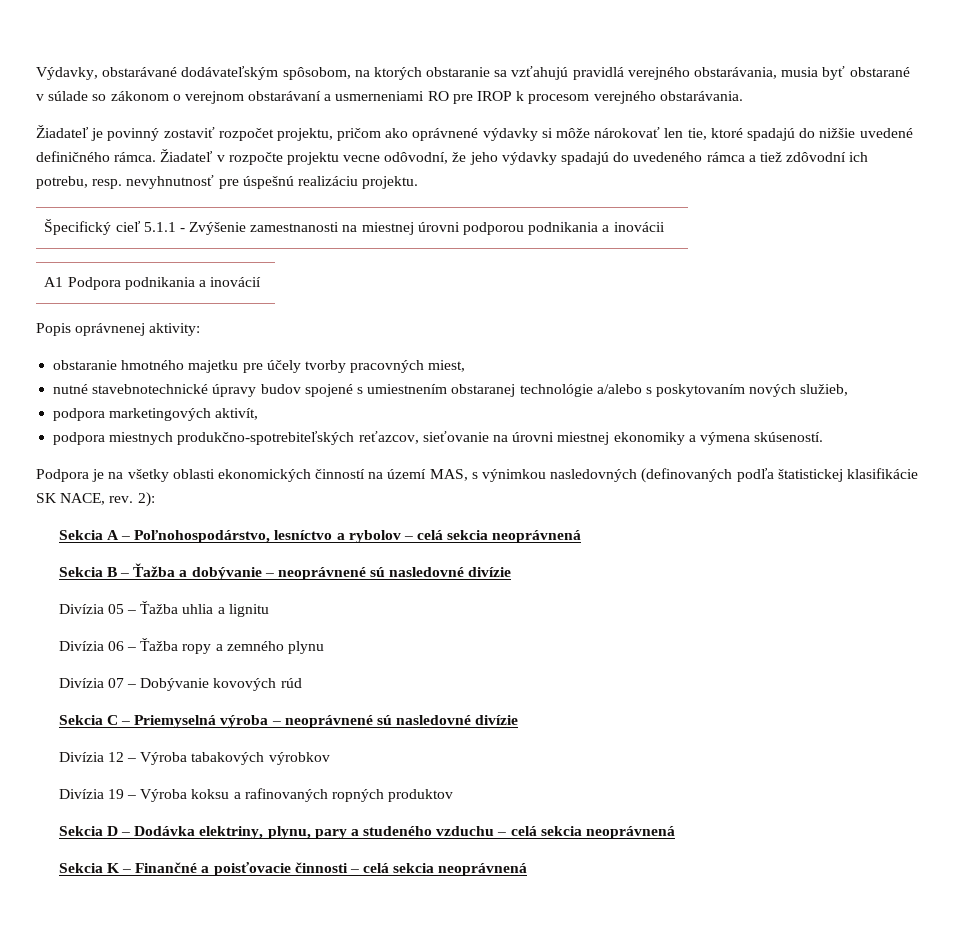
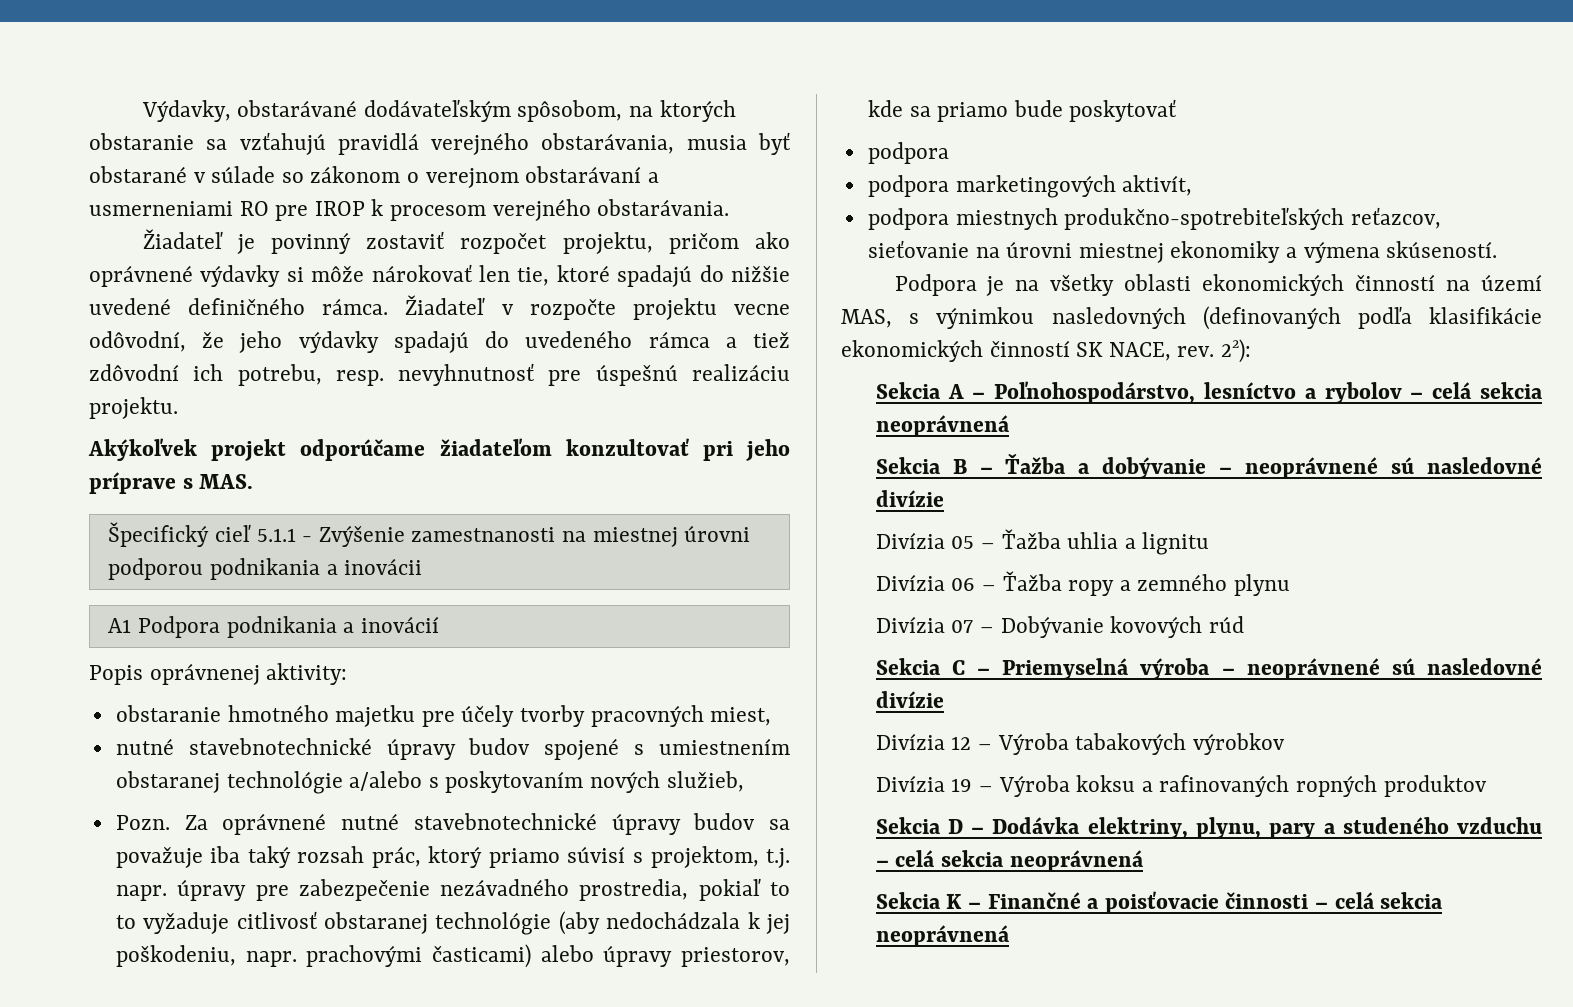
(419, 182) none -> [88,438,790,461] [89,472,254,494] // Akýkoľvek projekt odporúčame žiadateľom konzultovať pri jeho príprave s MAS.
(849, 390) none -> [115,813,790,835] [115,846,790,868] [115,878,790,901] [115,911,791,935] [115,944,790,968] [867,99,1178,122] [867,142,949,164] // Pozn. Za oprávnené nutné stavebnotechnické úpravy budov sa považuje iba taký rozsah prác, ktorý priamo súvisí s projektom, t.j. napr. úpravy pre zabezpečenie nezávadného prostredia, pokiaľ to to vyžaduje citlivosť obstaranej technológie (aby nedochádzala k jej poškodeniu, napr. prachovými časticami) alebo úpravy priestorov, kde sa priamo bude poskytovať // podpora
[777,468,918,482] štatistickej klasifikácie -> [1429,307,1542,324] [841,340,1070,362] klasifikácie ekonomických činností
[137,492,155,507] 2): -> [1221,339,1252,363] 22):

